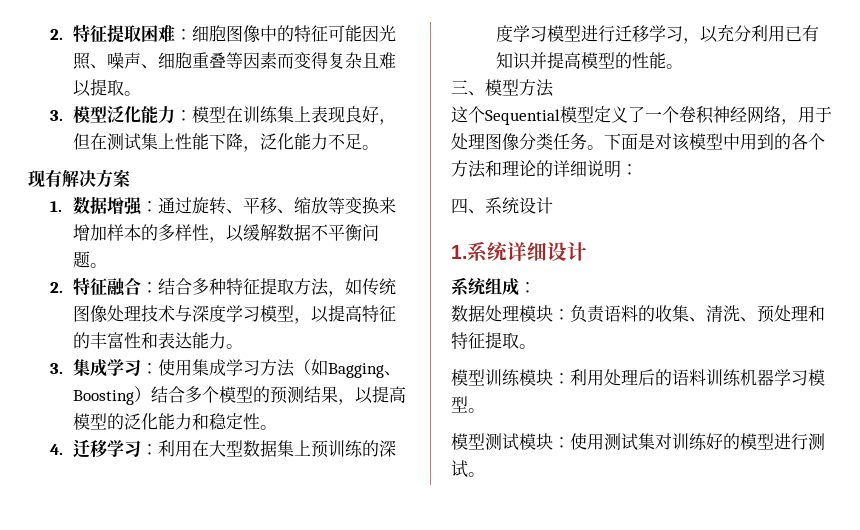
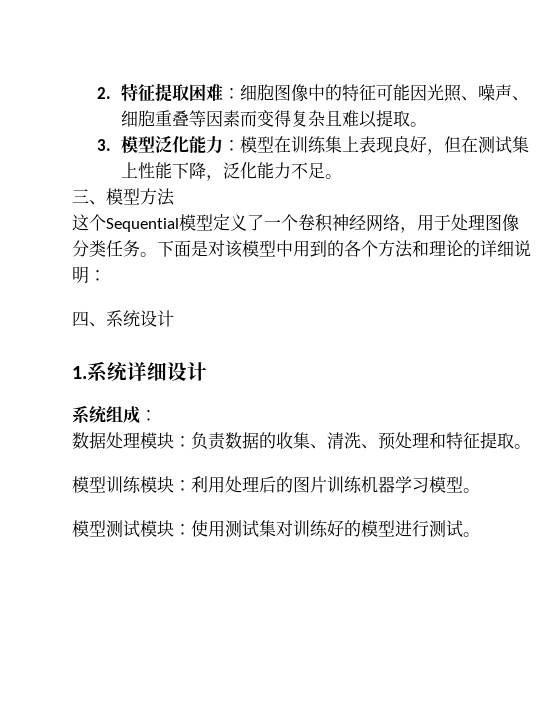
[28,169,130,188] [50,196,396,216] [72,224,379,243] [72,251,107,268] [50,277,396,297] [72,305,396,324] [72,332,243,349] [50,359,401,378] [72,386,406,405] [72,413,277,430] [50,439,396,458] [495,24,819,44] [495,52,683,70] // 现有解决方案 // 1.数据增强：通过旋转、平移、缩放等变换来增加样本的多样性，以缓解数据不平衡问题。 // 2.特征融合：结合多种特征提取方法，如传统图像处理技术与深度学习模型，以提高特征的丰富性和表达能力。 // 3.集成学习：使用集成学习方法（如Bagging、Boosting）结合多个模型的预测结果，以提高模型的泛化能力和稳定性。 // 4.迁移学习：利用在大型数据集上预训练的深度学习模型进行迁移学习，以充分利用已有知识并提高模型的性能。 -> (342, 176) none
[604,305,638,322] 语料 -> [225,432,259,449] 数据
[672,369,706,386] 语料 -> [293,476,327,493] 图片

